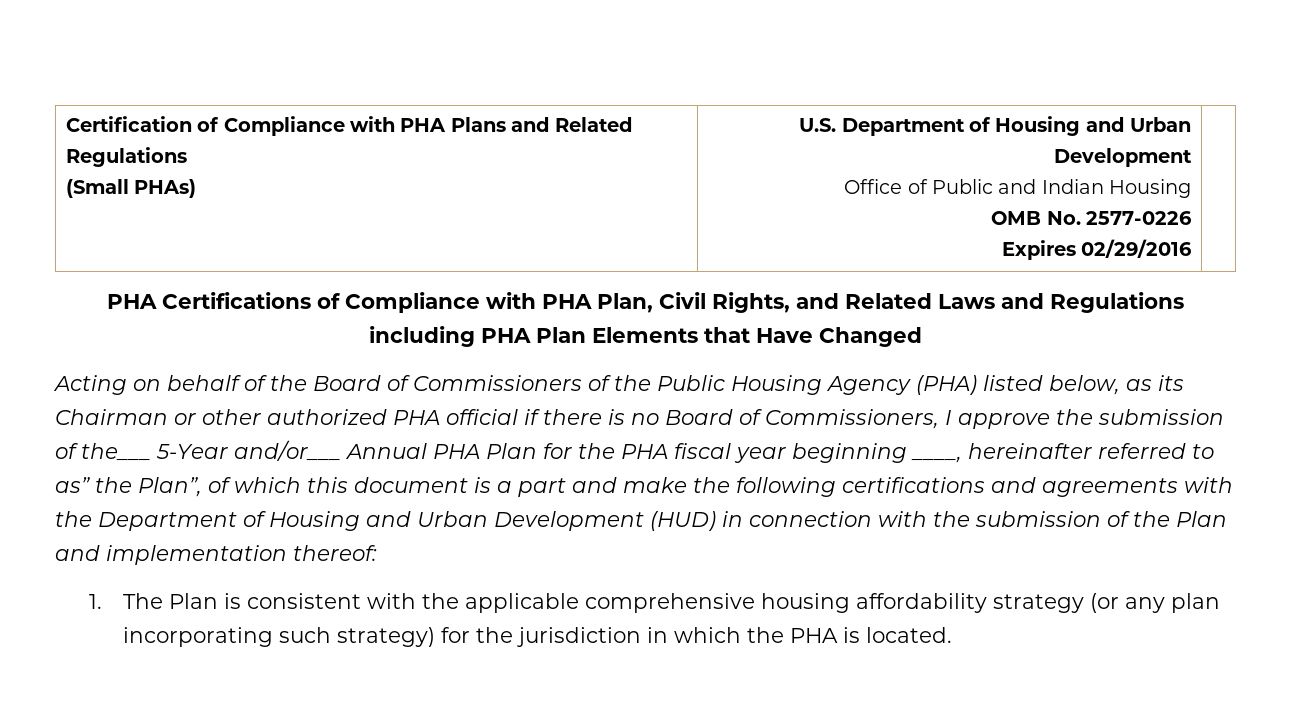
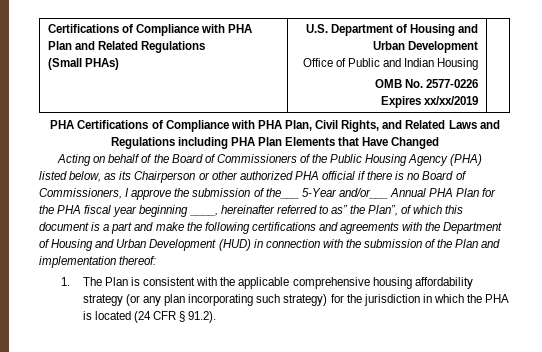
[66,116,506,136] Certification of Compliance with PHA Plans -> [47,24,253,36] [47,41,72,50] Certifications of Compliance with PHA Plan
[1080,239,1192,258] 02/29/2016 -> [424,96,479,105] xx/xx/2019
[55,409,168,425] Chairman -> [134,171,196,183] Chairperson
[865,627,952,643] located. -> [94,311,217,323] located (24 CFR § 91.2).

